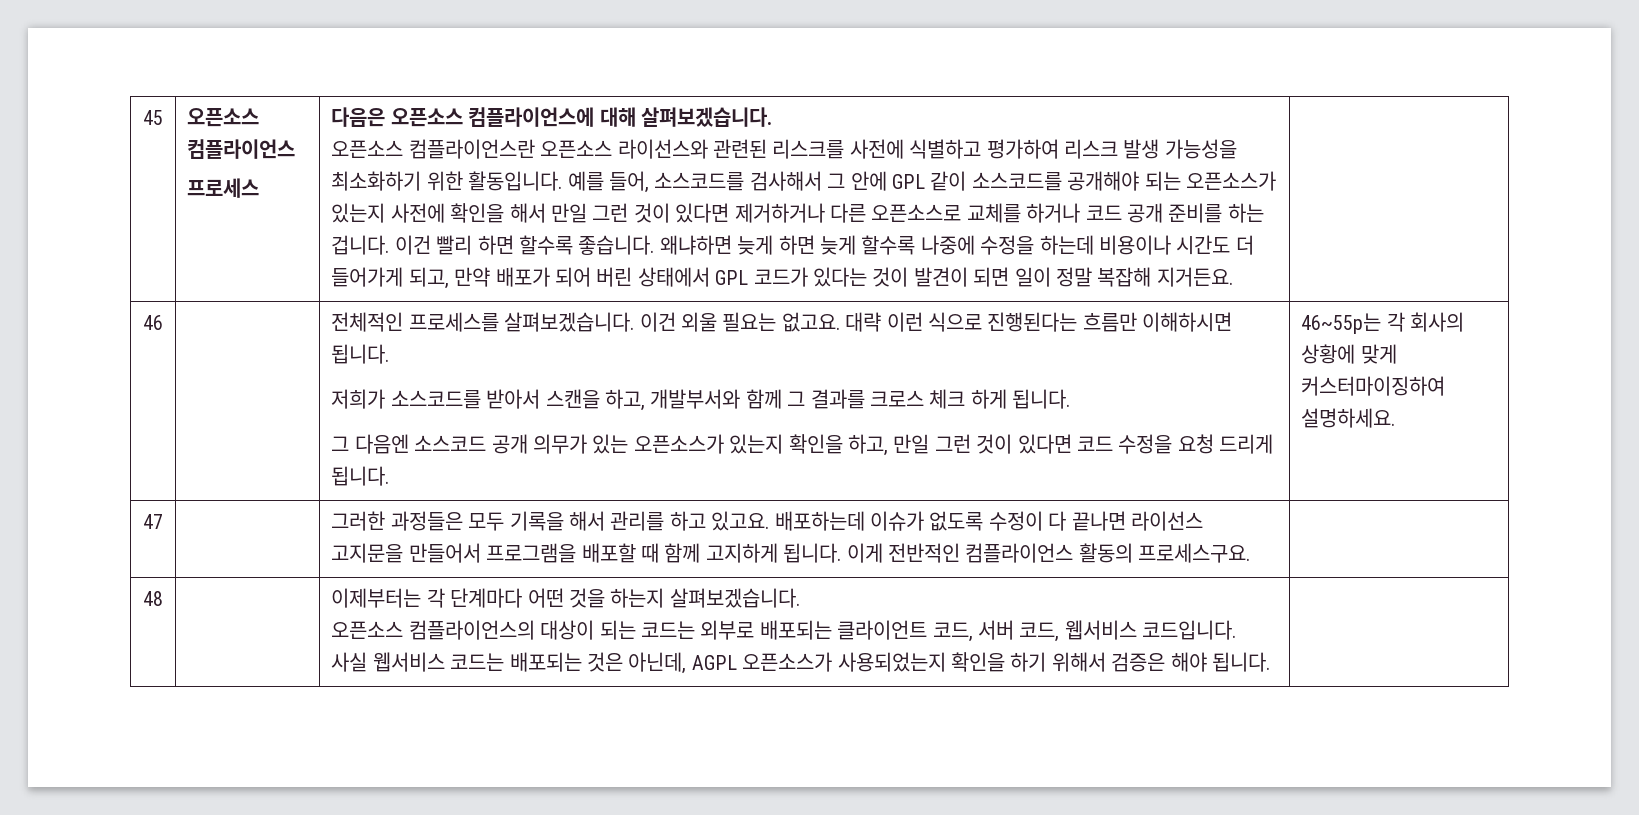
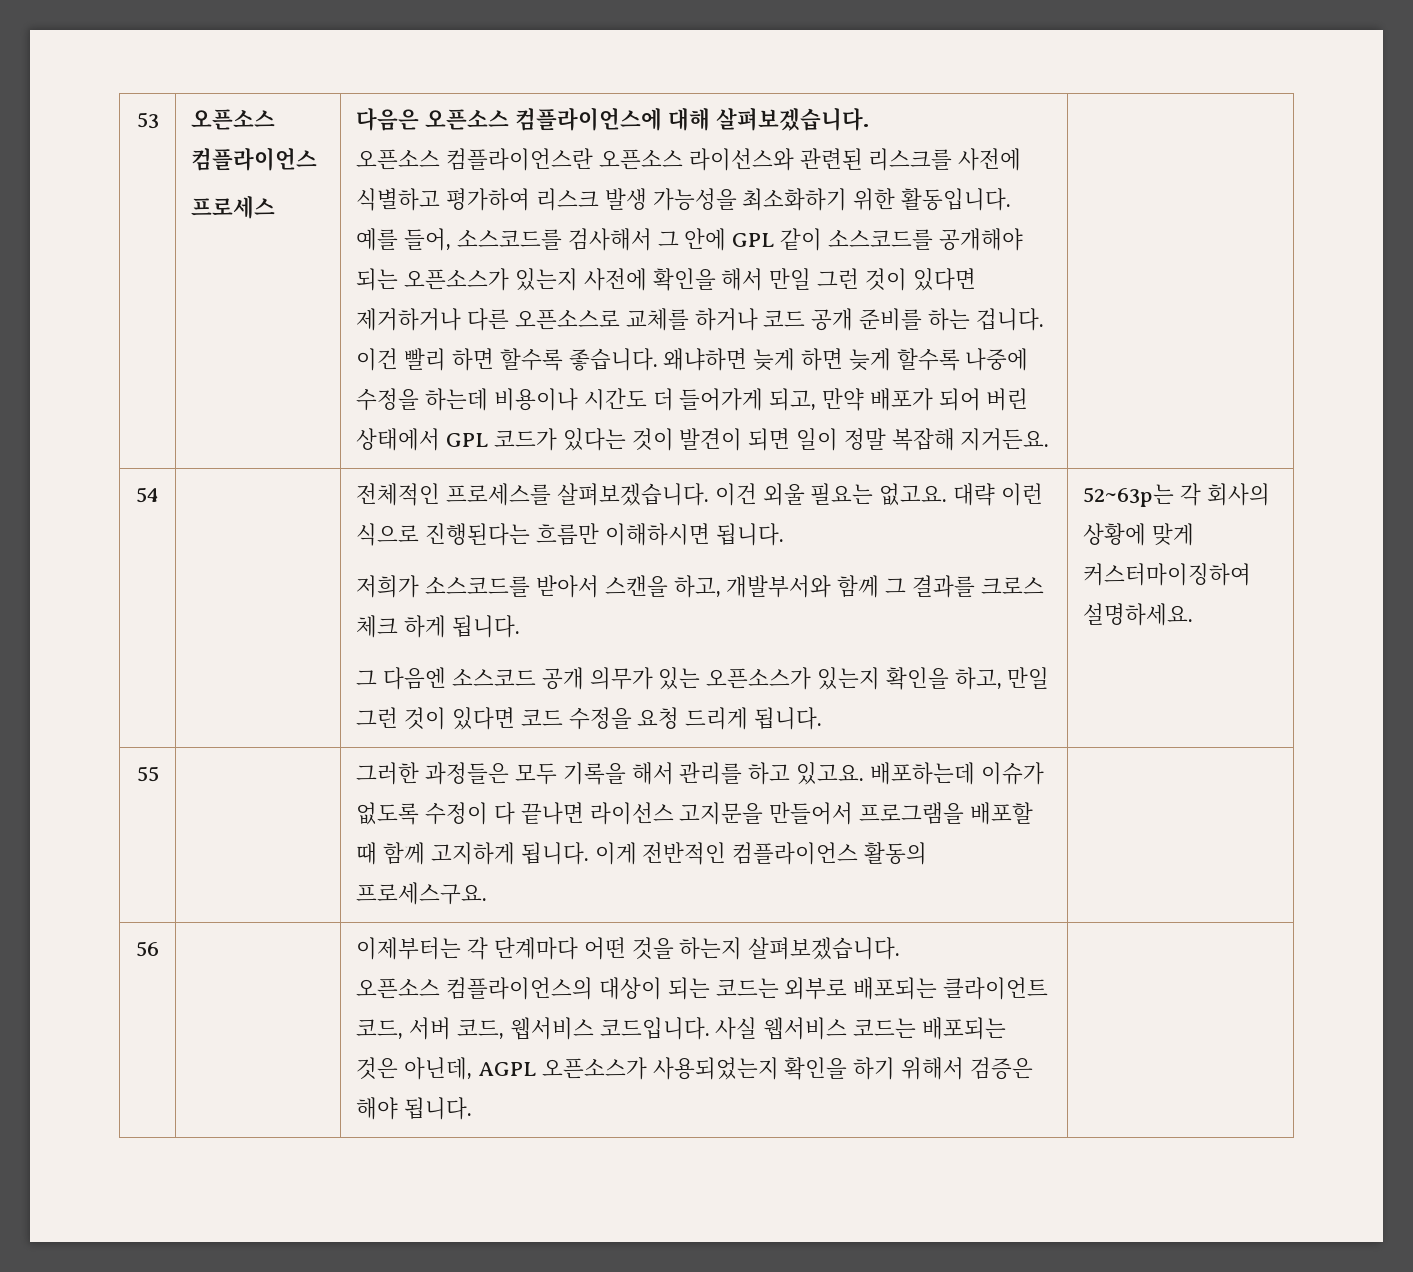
[143,110,163,125] 45 -> [136,112,159,129] 53
[143,315,163,330] 46 -> [136,487,159,503] 54
[1301,313,1382,334] 46~55p는 -> [1083,484,1175,507] 52~63p는
[143,514,163,529] 47 -> [136,766,159,782] 55
[143,591,163,606] 48 -> [136,941,159,957] 56

